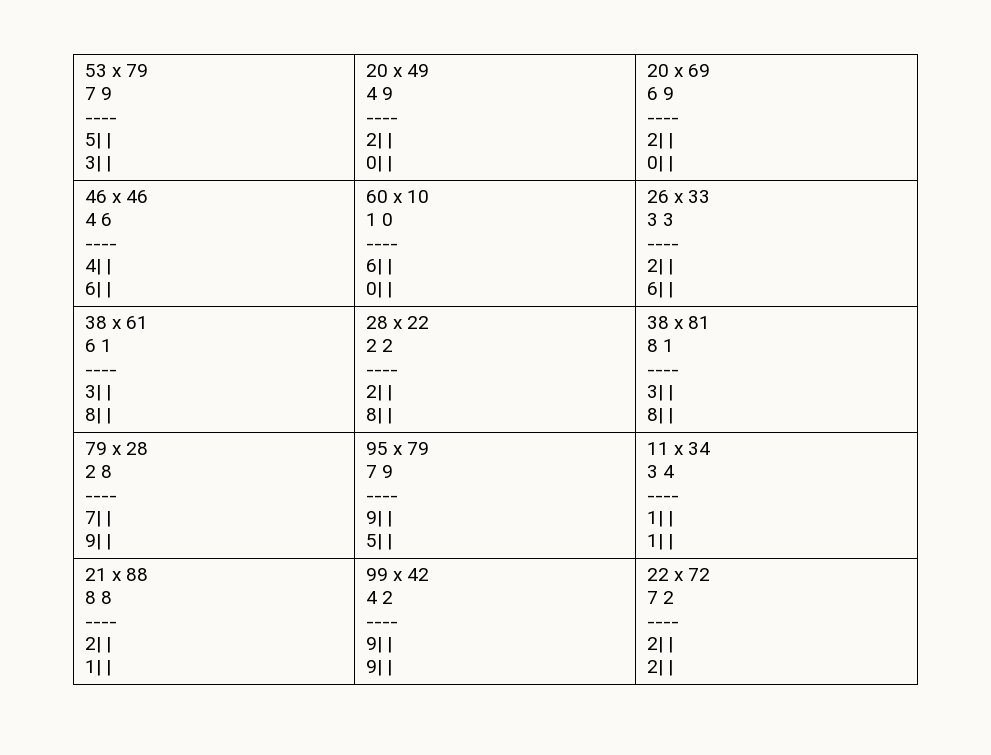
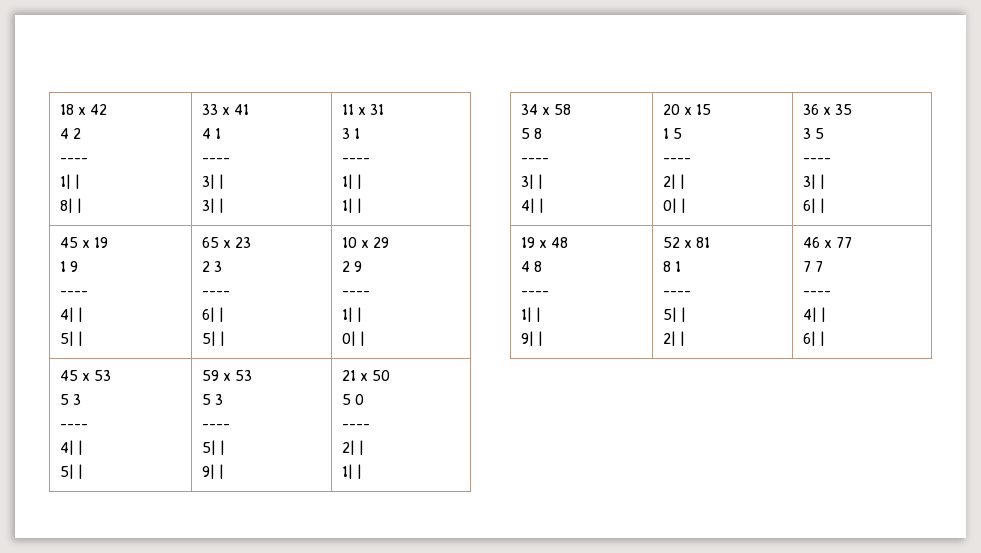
[85,64,149,77] [85,87,113,100] [85,117,118,123] [85,133,112,149] [85,156,112,172] [366,64,430,77] [366,87,394,100] 53 x 79 // 7 9 // ---- // 5| | // 3| | | 20 x 49 // 4 9 -> [60,104,108,115] [60,128,82,139] [60,158,89,163] [60,174,81,189] [60,198,83,213] [202,104,250,115] [202,128,222,139] [202,158,231,163] [202,174,225,189] [202,198,225,213] [342,104,385,115] [342,128,361,139] [342,158,371,163] [342,174,363,189] [342,198,363,213] [60,237,109,248] [60,261,79,272] [60,291,89,296] [60,307,84,322] [60,331,84,346] [202,237,252,248] [202,261,223,272] [202,291,231,296] [202,307,225,322] [202,331,226,346] [342,237,390,248] [342,261,363,272] [342,291,371,296] [342,307,363,322] [342,331,366,346] [60,370,112,381] [60,394,82,405] [60,424,89,429] [60,440,84,455] [60,464,84,479] [202,370,253,381] [202,394,224,405] [202,424,231,429] [202,440,226,455] [202,464,225,479] [342,370,391,381] [342,394,365,405] [342,424,371,429] [342,440,365,455] [342,464,363,479] [521,104,572,115] [521,128,543,139] [521,158,550,163] [521,174,544,189] [521,198,545,213] [663,104,712,115] [663,128,683,139] 18 x 42 // 4 2 // ---- // 1| | // 8| | | 33 x 41 // 4 1 // ---- // 3| | // 3| | | 11 x 31 // 3 1 // ---- // 1| | // 1| | // 45 x 19 // 1 9 // ---- // 4| | // 5| | | 65 x 23 // 2 3 // ---- // 6| | // 5| | | 10 x 29 // 2 9 // ---- // 1| | // 0| | // 45 x 53 // 5 3 // ---- // 4| | // 5| | | 59 x 53 // 5 3 // ---- // 5| | // 9| | | 21 x 50 // 5 0 // ---- // 2| | // 1| | // 34 x 58 // 5 8 // ---- // 3| | // 4| | | 20 x 15 // 1 5
[647,64,711,77] [647,87,675,100] [647,117,680,123] [647,133,674,149] [647,156,674,172] [85,190,149,203] [85,213,113,226] 20 x 69 // 6 9 // ---- // 2| | // 0| | // 46 x 46 // 4 6 -> [803,104,853,115] [803,128,825,139] [803,158,832,163] [803,174,826,189] [803,198,826,213] [521,237,569,248] [521,261,543,272] [521,291,550,296] [521,307,542,322] [521,331,544,346] [663,237,711,248] [663,261,682,272] [663,291,692,296] [663,307,687,322] [663,331,686,346] [803,237,853,248] [803,261,824,272] 36 x 35 // 3 5 // ---- // 3| | // 6| | // 19 x 48 // 4 8 // ---- // 1| | // 9| | | 52 x 81 // 8 1 // ---- // 5| | // 2| | | 46 x 77 // 7 7
[366,190,430,203] [366,213,394,226] [366,243,399,249] [366,259,393,275] [366,282,393,298] [647,190,711,203] [647,213,675,226] [647,243,680,249] [647,259,674,275] [647,282,674,298] [85,316,149,329] [85,339,113,352] [85,369,118,375] [85,385,112,401] [85,408,112,424] [366,316,430,329] [366,339,394,352] [366,369,399,375] [366,385,393,401] [366,408,393,424] [647,316,711,329] [647,339,675,352] [647,369,680,375] [647,385,674,401] [647,408,674,424] [85,442,149,455] [85,465,113,478] [85,495,118,501] [85,511,112,527] [85,534,112,550] [366,442,430,455] [366,465,394,478] [366,495,399,501] [366,511,393,527] [366,534,393,550] [647,442,711,455] [647,465,675,478] [647,495,680,501] [647,511,674,527] [647,534,674,550] [85,568,149,581] [85,591,113,604] [85,621,118,627] [85,637,112,653] [85,660,112,676] [366,568,430,581] [366,591,394,604] [366,621,399,627] [366,637,393,653] [366,660,393,676] [647,568,711,581] [647,591,675,604] [647,621,680,627] [647,637,674,653] [647,660,674,676] | 60 x 10 // 1 0 // ---- // 6| | // 0| | | 26 x 33 // 3 3 // ---- // 2| | // 6| | // 38 x 61 // 6 1 // ---- // 3| | // 8| | | 28 x 22 // 2 2 // ---- // 2| | // 8| | | 38 x 81 // 8 1 // ---- // 3| | // 8| | // 79 x 28 // 2 8 // ---- // 7| | // 9| | | 95 x 79 // 7 9 // ---- // 9| | // 5| | | 11 x 34 // 3 4 // ---- // 1| | // 1| | // 21 x 88 // 8 8 // ---- // 2| | // 1| | | 99 x 42 // 4 2 // ---- // 9| | // 9| | | 22 x 72 // 7 2 // ---- // 2| | // 2| | -> (826, 338) none

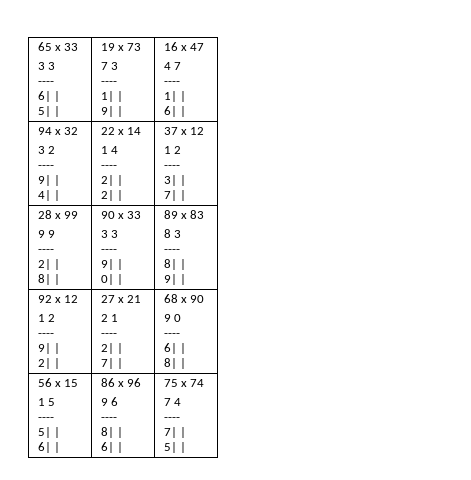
[60,104,108,115] [60,128,82,139] [60,158,89,163] [60,174,81,189] [60,198,83,213] [202,104,250,115] [202,128,222,139] [202,158,231,163] [202,174,225,189] [202,198,225,213] [342,104,385,115] [342,128,361,139] [342,158,371,163] [342,174,363,189] [342,198,363,213] [60,237,109,248] [60,261,79,272] [60,291,89,296] [60,307,84,322] [60,331,84,346] [202,237,252,248] [202,261,211,272] 18 x 42 // 4 2 // ---- // 1| | // 8| | | 33 x 41 // 4 1 // ---- // 3| | // 3| | | 11 x 31 // 3 1 // ---- // 1| | // 1| | // 45 x 19 // 1 9 // ---- // 4| | // 5| | | 65 x 23 // 2 -> [37,42,79,51] [37,62,45,70] 65 x 33 // 3
[342,237,390,248] [342,261,363,272] [342,291,371,296] [342,307,363,322] [342,331,366,346] [60,370,112,381] [60,394,82,405] [60,424,89,429] [60,440,84,455] [60,464,84,479] [202,370,253,381] [202,394,224,405] [202,424,231,429] [202,440,226,455] [202,464,225,479] [342,370,391,381] [342,394,365,405] [342,424,371,429] [342,440,365,455] [342,464,363,479] [521,104,572,115] [521,128,543,139] [521,158,550,163] [521,174,544,189] [521,198,545,213] [663,104,712,115] [663,128,683,139] [663,158,692,163] [663,174,686,189] [663,198,687,213] [803,104,853,115] [803,128,825,139] [803,158,832,163] [803,174,826,189] [803,198,826,213] [521,237,569,248] [521,261,543,272] 10 x 29 // 2 9 // ---- // 1| | // 0| | // 45 x 53 // 5 3 // ---- // 4| | // 5| | | 59 x 53 // 5 3 // ---- // 5| | // 9| | | 21 x 50 // 5 0 // ---- // 2| | // 1| | // 34 x 58 // 5 8 // ---- // 3| | // 4| | | 20 x 15 // 1 5 // ---- // 2| | // 0| | | 36 x 35 // 3 5 // ---- // 3| | // 6| | // 19 x 48 // 4 8 -> [100,43,142,51] [100,62,119,70] 19 x 73 // 7 3
[663,237,711,248] [663,261,682,272] [663,291,692,296] [663,307,687,322] [663,331,686,346] [803,237,853,248] [803,261,824,272] [803,291,832,296] [803,307,827,322] [803,331,826,346] 52 x 81 // 8 1 // ---- // 5| | // 2| | | 46 x 77 // 7 7 // ---- // 4| | // 6| | -> [163,42,205,51] [163,62,182,70] [163,81,180,85] [163,91,187,102] [163,106,187,117] [37,127,79,135] [37,146,56,154] [37,165,54,169] [37,175,61,186] [37,190,61,201] [100,127,142,135] [100,146,119,154] [100,165,117,169] [100,175,124,186] [100,190,124,201] [163,127,205,135] [163,146,182,154] [163,165,180,169] [163,175,187,186] [163,190,187,201] [37,210,79,219] [37,230,56,238] [37,249,54,253] [37,259,61,270] [37,274,61,285] [100,211,142,219] [100,230,119,238] [100,249,117,253] [100,259,124,270] [100,274,124,285] [163,210,205,219] [163,229,182,238] [163,249,180,253] [163,259,187,270] [163,274,187,285] [37,295,79,303] [37,314,56,322] [37,333,54,337] [37,343,61,354] [37,358,61,369] [100,295,142,303] [100,314,119,322] [100,333,117,337] [100,343,124,354] [100,358,124,369] [163,294,205,303] [163,314,182,322] [163,333,180,337] [163,343,187,354] [163,358,187,369] [37,378,79,387] [37,398,56,406] [37,417,54,421] [37,427,61,438] [37,442,61,453] [100,378,142,387] [100,397,119,406] [100,417,117,421] [100,427,124,438] [100,442,124,453] [163,379,205,387] [163,398,182,406] [163,417,180,421] [163,427,187,438] [163,442,187,453] 16 x 47 // 4 7 // ---- // 1| | // 6| | // 94 x 32 // 3 2 // ---- // 9| | // 4| | | 22 x 14 // 1 4 // ---- // 2| | // 2| | | 37 x 12 // 1 2 // ---- // 3| | // 7| | // 28 x 99 // 9 9 // ---- // 2| | // 8| | | 90 x 33 // 3 3 // ---- // 9| | // 0| | | 89 x 83 // 8 3 // ---- // 8| | // 9| | // 92 x 12 // 1 2 // ---- // 9| | // 2| | | 27 x 21 // 2 1 // ---- // 2| | // 7| | | 68 x 90 // 9 0 // ---- // 6| | // 8| | // 56 x 15 // 1 5 // ---- // 5| | // 6| | | 86 x 96 // 9 6 // ---- // 8| | // 6| | | 75 x 74 // 7 4 // ---- // 7| | // 5| |

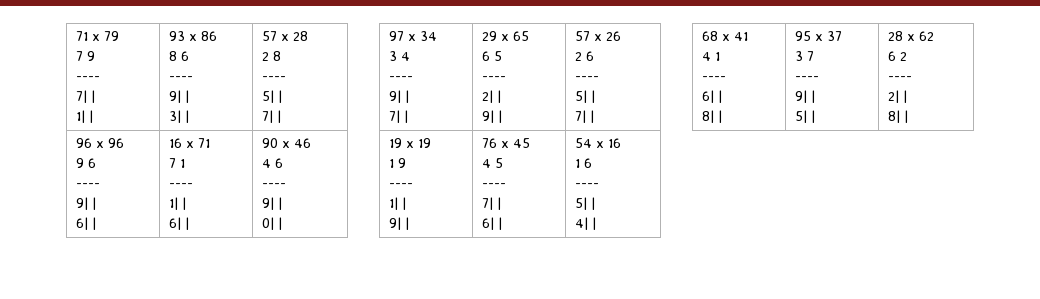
[37,42,79,51] [37,62,56,70] [37,81,54,85] [37,91,61,102] [37,106,61,117] [100,43,142,51] [100,62,119,70] 65 x 33 // 3 3 // ---- // 6| | // 5| | | 19 x 73 // 7 3 -> [75,31,119,41] [75,51,95,61] [75,76,100,81] [75,90,95,103] [75,110,93,123] [168,31,217,41] [168,51,189,61] [168,76,193,81] [168,90,189,103] [168,110,189,123] [261,31,308,41] [261,51,281,61] [261,76,286,81] [261,90,282,103] [261,110,281,123] [75,138,124,148] [75,158,96,168] [75,183,100,188] [75,197,96,210] [75,217,96,230] [168,138,210,148] [168,158,185,168] [168,183,193,188] [168,197,186,210] [168,217,189,230] [261,138,311,148] [261,158,283,168] [261,183,286,188] [261,197,282,210] [261,217,282,230] [388,31,437,41] [388,51,410,61] [388,76,413,81] [388,90,409,103] [388,110,408,123] [481,31,529,41] [481,51,502,61] [481,76,506,81] [481,90,501,103] [481,110,502,123] [574,31,621,41] [574,51,594,61] [574,76,599,81] [574,90,595,103] [574,110,594,123] [388,138,431,148] [388,158,406,168] 71 x 79 // 7 9 // ---- // 7| | // 1| | | 93 x 86 // 8 6 // ---- // 9| | // 3| | | 57 x 28 // 2 8 // ---- // 5| | // 7| | // 96 x 96 // 9 6 // ---- // 9| | // 6| | | 16 x 71 // 7 1 // ---- // 1| | // 6| | | 90 x 46 // 4 6 // ---- // 9| | // 0| | // 97 x 34 // 3 4 // ---- // 9| | // 7| | | 29 x 65 // 6 5 // ---- // 2| | // 9| | | 57 x 26 // 2 6 // ---- // 5| | // 7| | // 19 x 19 // 1 9
[163,42,205,51] [163,62,182,70] [163,81,180,85] [163,91,187,102] [163,106,187,117] [37,127,79,135] [37,146,56,154] [37,165,54,169] [37,175,61,186] [37,190,61,201] [100,127,142,135] [100,146,119,154] [100,165,117,169] [100,175,124,186] [100,190,124,201] [163,127,205,135] [163,146,182,154] [163,165,180,169] [163,175,187,186] [163,190,187,201] [37,210,79,219] [37,230,56,238] 16 x 47 // 4 7 // ---- // 1| | // 6| | // 94 x 32 // 3 2 // ---- // 9| | // 4| | | 22 x 14 // 1 4 // ---- // 2| | // 2| | | 37 x 12 // 1 2 // ---- // 3| | // 7| | // 28 x 99 // 9 9 -> [481,138,530,148] [481,158,503,168] [481,183,506,188] [481,197,501,210] [481,217,502,230] [574,138,621,148] [574,158,592,168] [574,183,599,188] [574,197,595,210] [574,217,596,230] [701,31,748,41] [701,52,720,61] [701,76,726,81] [701,90,722,103] [701,110,722,123] [794,31,842,41] [794,51,814,61] [794,76,819,81] [794,90,815,103] [794,110,815,123] [887,31,934,41] [887,51,907,61] 76 x 45 // 4 5 // ---- // 7| | // 6| | | 54 x 16 // 1 6 // ---- // 5| | // 4| | // 68 x 41 // 4 1 // ---- // 6| | // 8| | | 95 x 37 // 3 7 // ---- // 9| | // 5| | | 28 x 62 // 6 2
[100,211,142,219] [100,230,119,238] [100,249,117,253] [100,259,124,270] [100,274,124,285] [163,210,205,219] [163,229,182,238] [163,249,180,253] [163,259,187,270] [163,274,187,285] [37,295,79,303] [37,314,56,322] [37,333,54,337] [37,343,61,354] [37,358,61,369] [100,295,142,303] [100,314,119,322] [100,333,117,337] [100,343,124,354] [100,358,124,369] [163,294,205,303] [163,314,182,322] [163,333,180,337] [163,343,187,354] [163,358,187,369] [37,378,79,387] [37,398,56,406] [37,417,54,421] [37,427,61,438] [37,442,61,453] [100,378,142,387] [100,397,119,406] [100,417,117,421] [100,427,124,438] [100,442,124,453] [163,379,205,387] [163,398,182,406] [163,417,180,421] [163,427,187,438] [163,442,187,453] | 90 x 33 // 3 3 // ---- // 9| | // 0| | | 89 x 83 // 8 3 // ---- // 8| | // 9| | // 92 x 12 // 1 2 // ---- // 9| | // 2| | | 27 x 21 // 2 1 // ---- // 2| | // 7| | | 68 x 90 // 9 0 // ---- // 6| | // 8| | // 56 x 15 // 1 5 // ---- // 5| | // 6| | | 86 x 96 // 9 6 // ---- // 8| | // 6| | | 75 x 74 // 7 4 // ---- // 7| | // 5| | -> (908, 116) none

